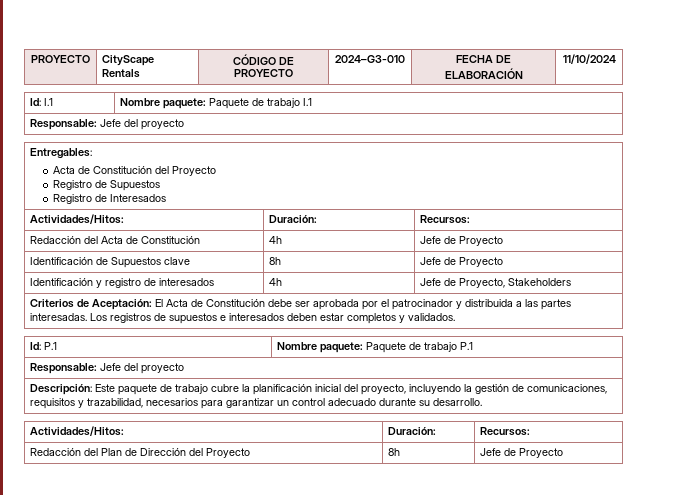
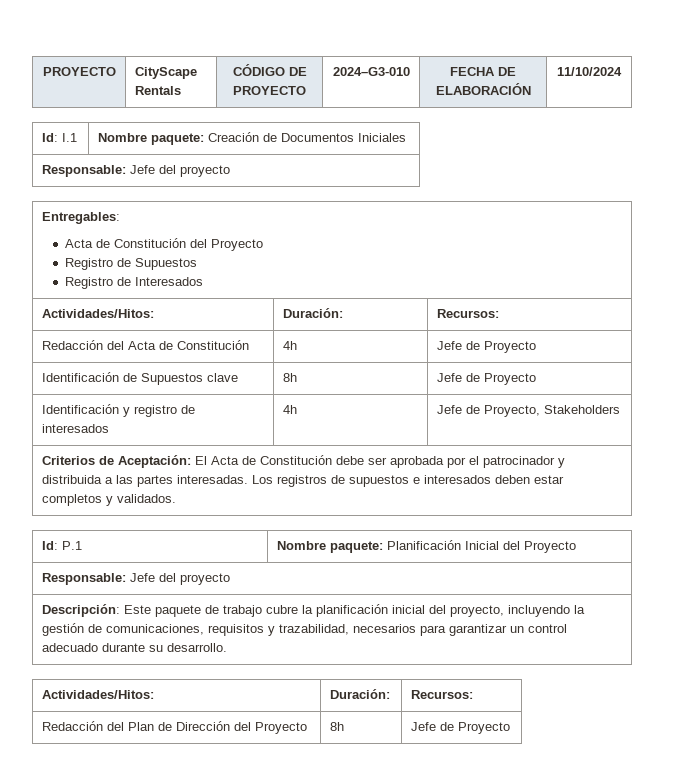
[209,98,313,109] Paquete de trabajo I.1 -> [207,132,406,142] Creación de Documentos Iniciales
[366,342,474,353] Paquete de trabajo P.1 -> [386,540,576,553] Planificación Inicial del Proyecto

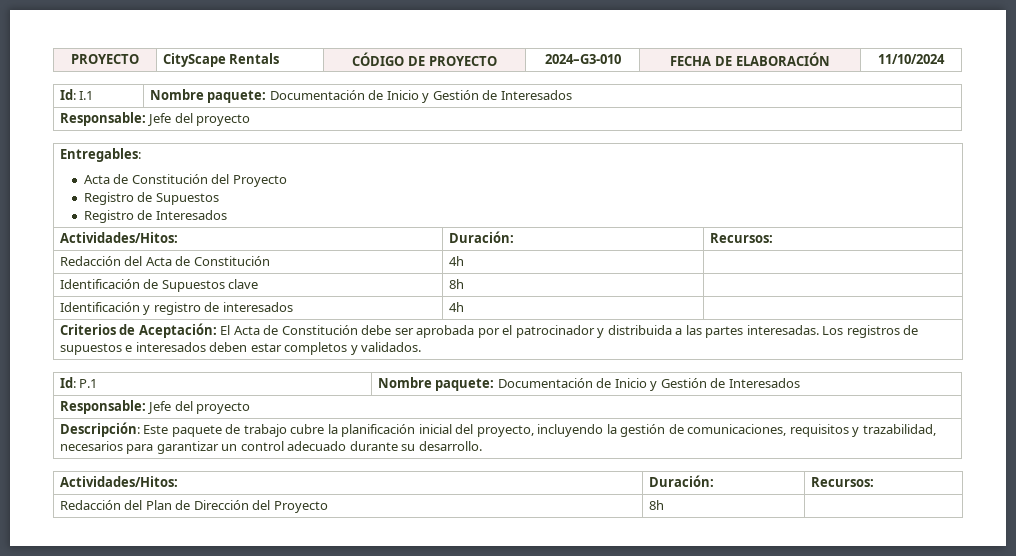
[207,132,406,142] Creación de Documentos Iniciales -> [269,90,572,103] Documentación de Inicio y Gestión de Interesados
[436,341,536,353] Jefe de Proyecto -> (464, 261) none
[436,373,536,385] Jefe de Proyecto -> (464, 284) none
[436,405,620,417] Jefe de Proyecto, Stakeholders -> (464, 307) none
[386,540,576,553] Planificación Inicial del Proyecto -> [497,378,800,391] Documentación de Inicio y Gestión de Interesados
[410,722,510,734] Jefe de Proyecto -> (664, 505) none

